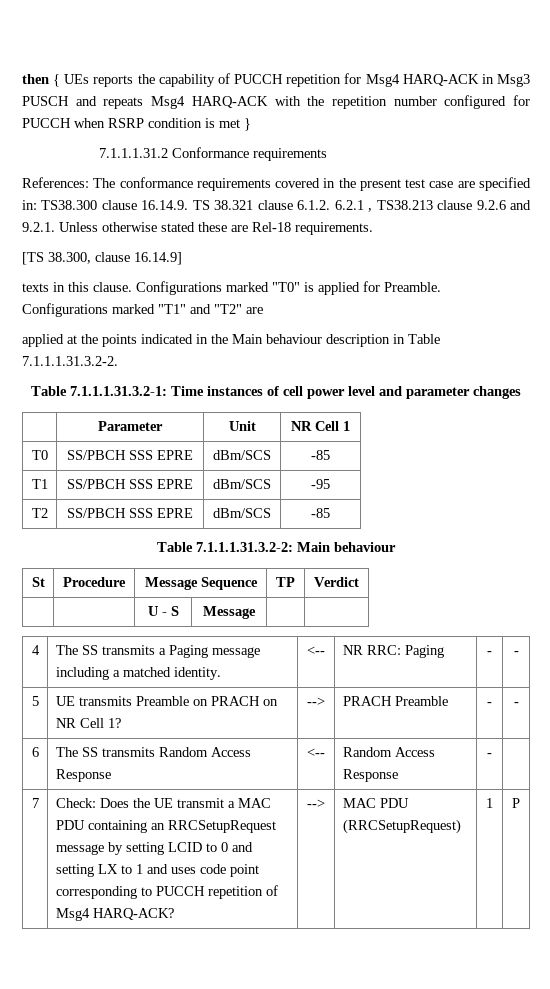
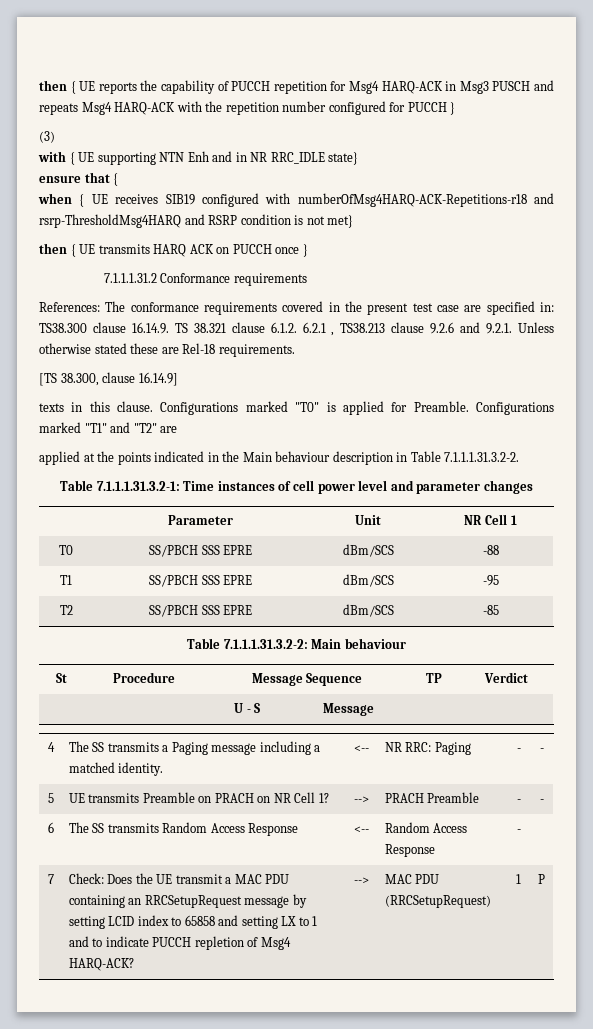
[22,74,90,87] then { UEs -> [39,80,96,94] then { UE
[74,118,240,128] when RSRP condition is met -> [450,102,456,115] [39,131,55,143] [38,151,359,165] [39,172,119,186] [38,193,554,207] [39,214,354,228] [39,243,300,257] } // (3) // with { UE supporting NTN Enh and in NR RRC_IDLE state} // ensure that { // when { UE receives SIB19 configured with numberOfMsg4HARQ-ACK-Repetitions-r18 and rsrp-ThresholdMsg4HARQ and RSRP condition is not met} // then { UE transmits HARQ ACK on PUCCH once
[311,450,330,460] -85 -> [482,545,499,555] -88
[205,842,228,852] to 0 -> [137,915,215,926] index to 65858
[170,864,259,877] [55,886,263,899] uses code point corresponding to PUCCH repetition -> [92,936,244,950] to indicate PUCCH repletion

